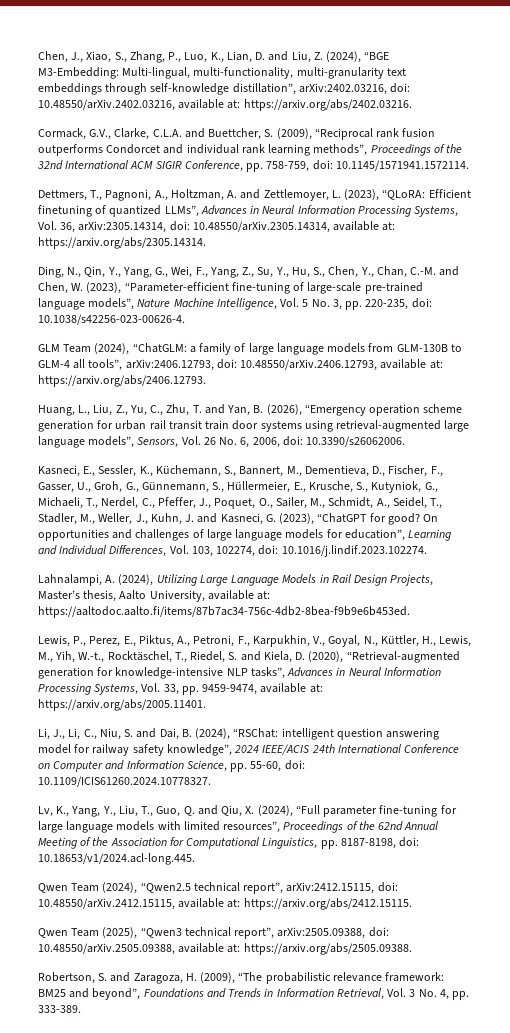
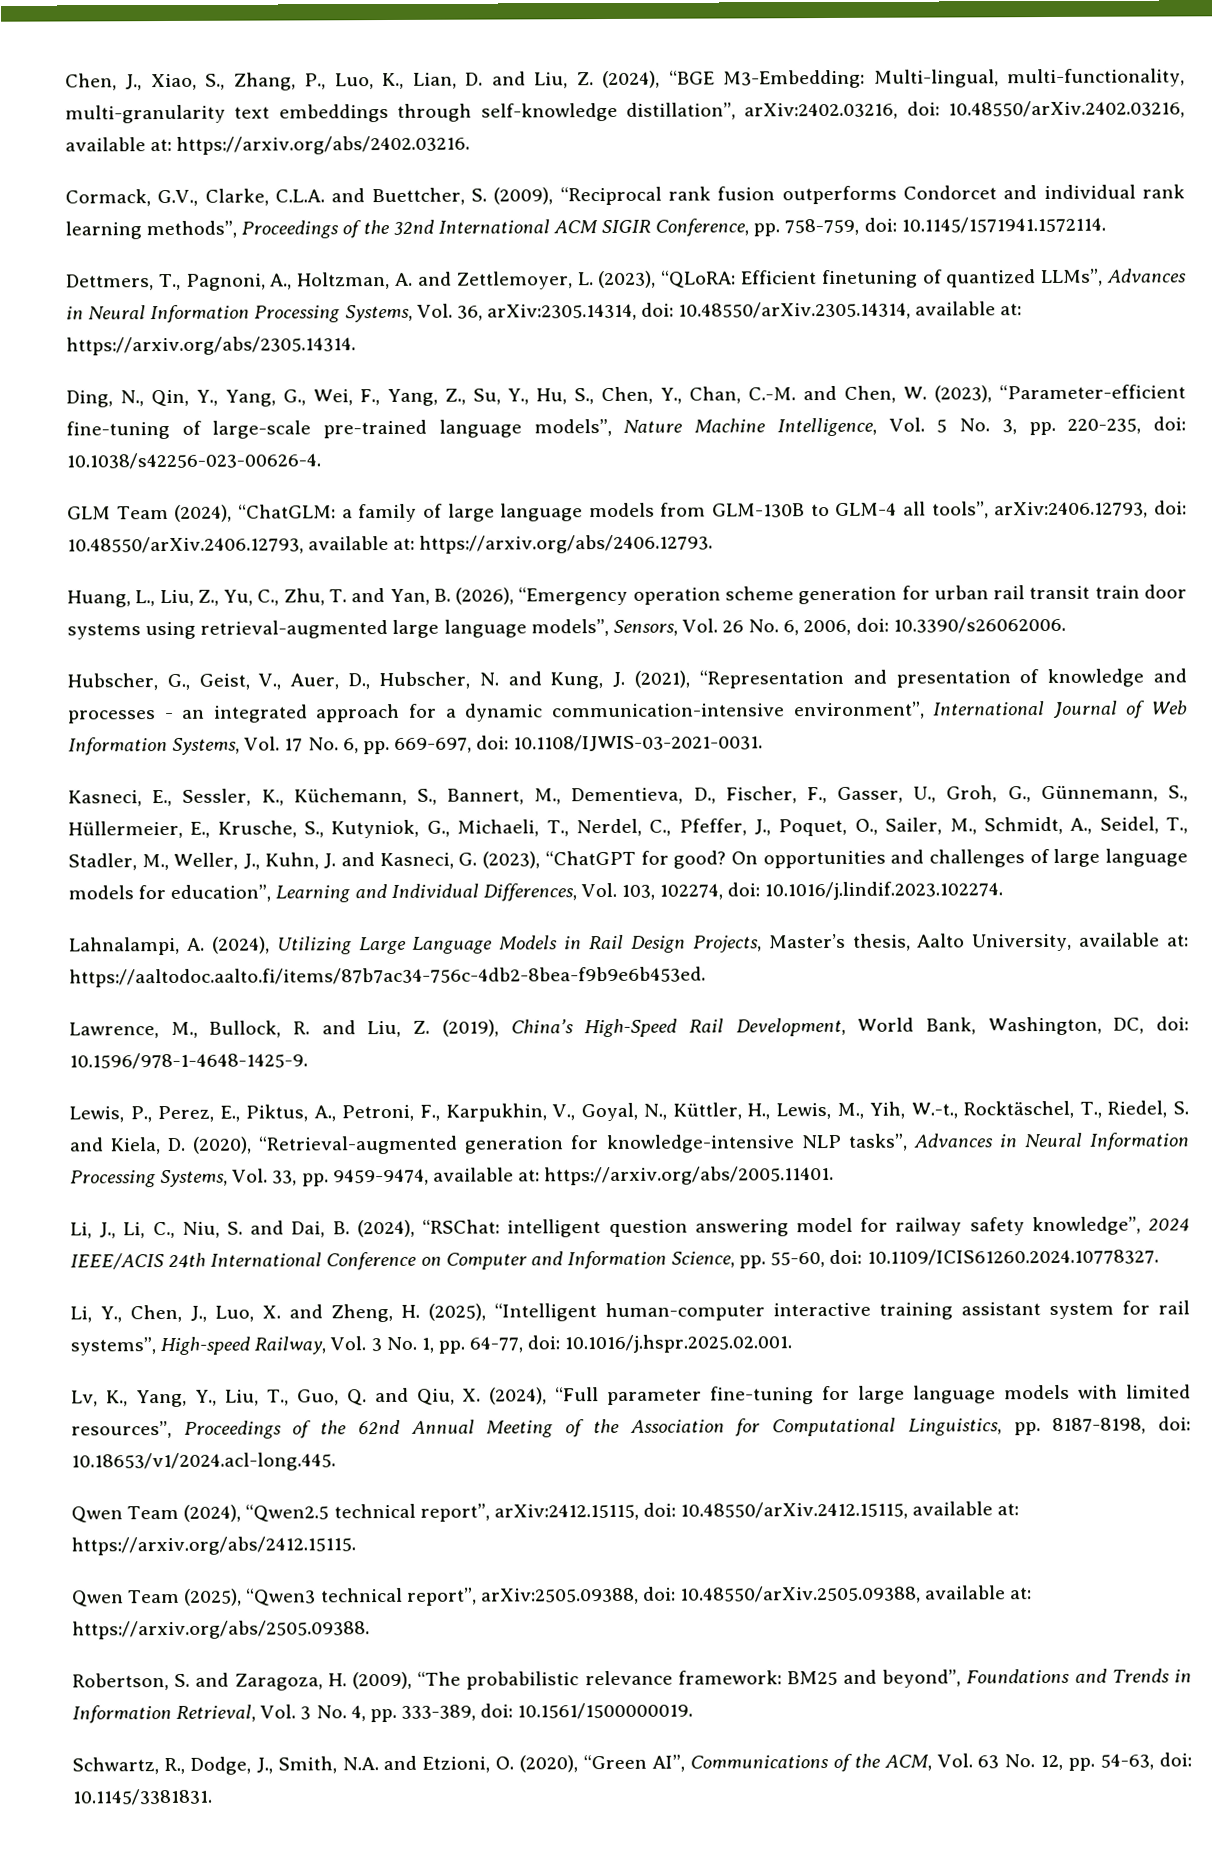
(406, 441) none -> [67,668,1187,691] [68,700,1189,724] [68,734,764,756] // Hubscher, G., Geist, V., Auer, D., Hubscher, N. and Kung, J. (2021), “Representation and presentation of knowledge and processes - an integrated approach for a dynamic communication-intensive environment”, International Journal of Web Information Systems, Vol. 17 No. 6, pp. 669-697, doi: 10.1108/IJWIS-03-2021-0031.
(410, 612) none -> [69,1016,1189,1039] [69,1052,308,1070] // Lawrence, M., Bullock, R. and Liu, Z. (2019), China’s High-Speed Rail Development, World Bank, Washington, DC, doi: 10.1596/978-1-4648-1425-9.
(211, 781) none -> [70,1300,1191,1323] [70,1334,793,1356] // Li, Y., Chen, J., Luo, X. and Zheng, H. (2025), “Intelligent human-computer interactive training assistant system for rail systems”, High-speed Railway, Vol. 3 No. 1, pp. 64-77, doi: 10.1016/j.hspr.2025.02.001.
[38,1005,81,1013] 333-389. -> [400,1702,694,1721] [72,1752,1192,1775] [72,1788,212,1806] 333-389, doi: 10.1561/1500000019. // Schwartz, R., Dodge, J., Smith, N.A. and Etzioni, O. (2020), “Green AI”, Communications of the ACM, Vol. 63 No. 12, pp. 54-63, doi: 10.1145/3381831.

